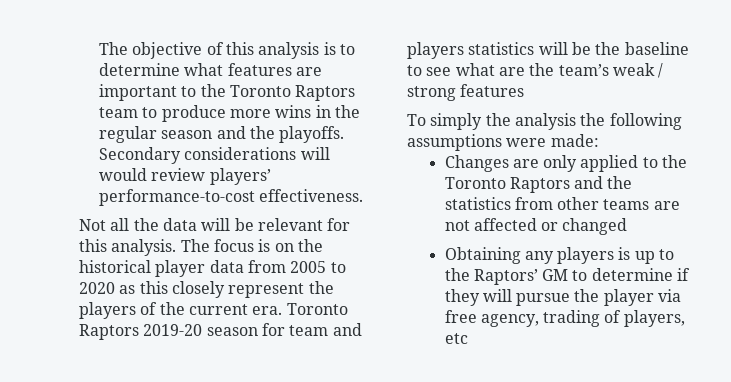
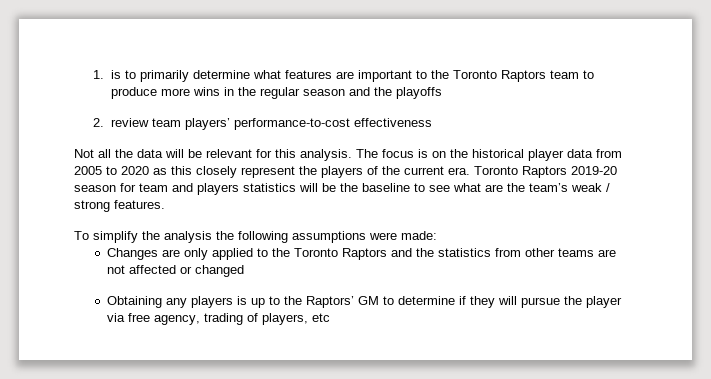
[98,42,320,59] The objective of this analysis -> [92,70,104,79] 1.
(355, 49) none -> [139,70,189,82] primarily
[279,126,345,143] [98,147,330,164] [98,168,206,181] playoffs. Secondary considerations will would review -> [395,87,442,99] [92,118,181,127] playoffs // 2. review team
[259,189,364,202] effectiveness. -> [353,118,432,127] effectiveness
[460,84,525,97] features -> [114,200,165,209] features.
[430,113,483,130] simply -> [93,231,138,243] simplify

